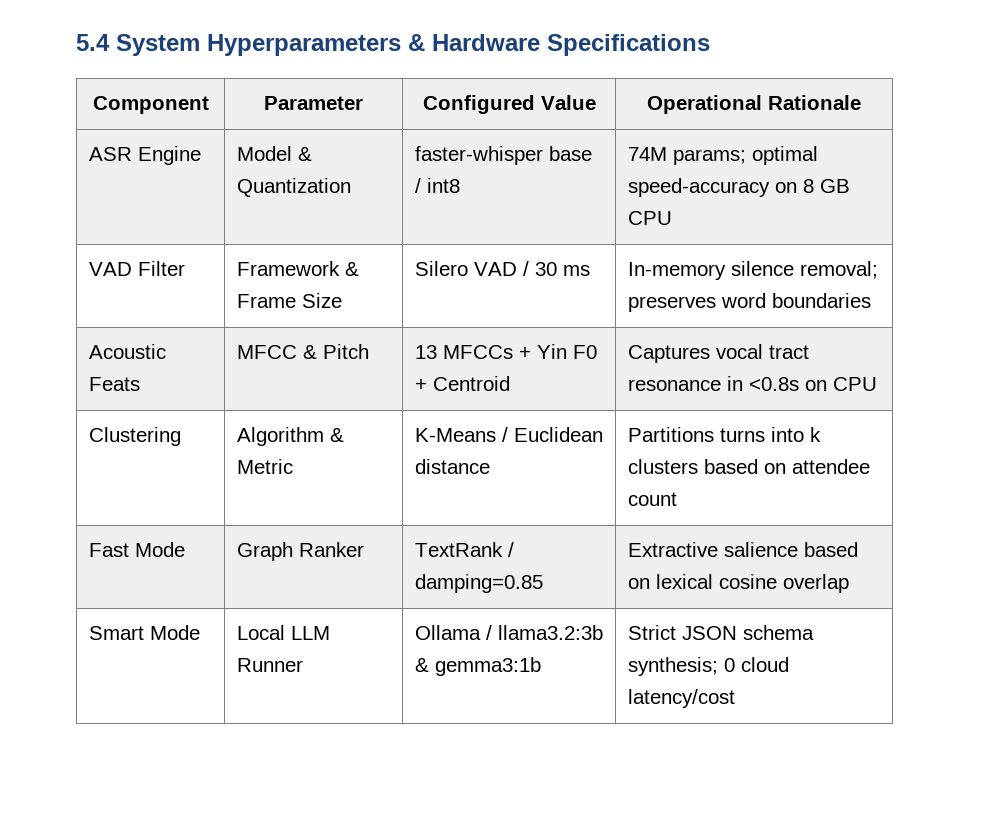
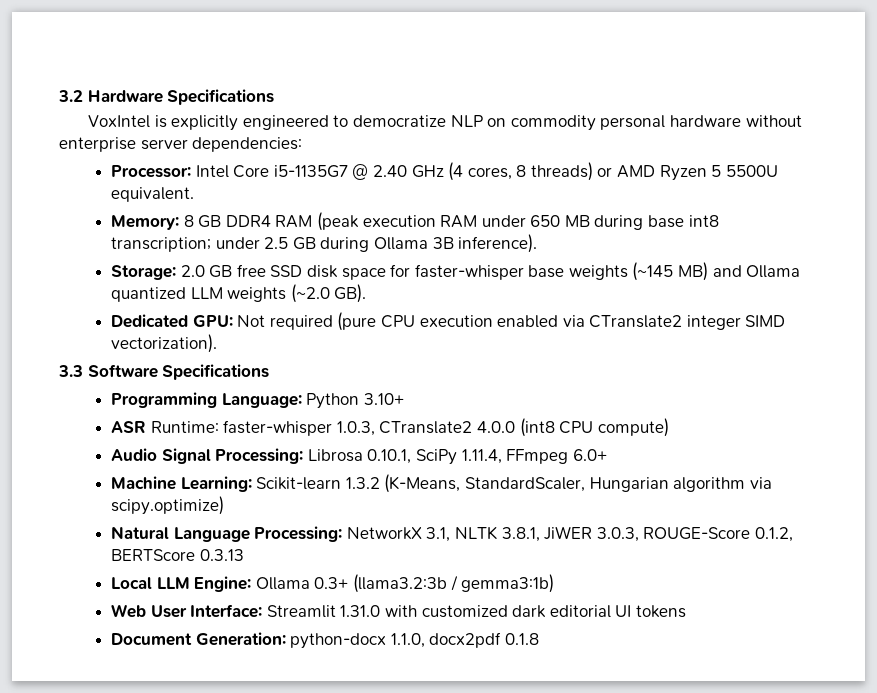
[76,34,710,56] [92,96,209,114] [264,96,363,110] [422,95,596,114] [647,95,861,114] [88,146,201,165] [236,146,312,161] [236,178,351,197] [414,146,592,165] [414,178,460,193] [627,146,818,165] [627,178,850,197] [627,211,672,225] [88,261,185,276] [236,261,359,276] [236,293,342,308] [414,261,590,276] [627,261,878,280] [627,293,871,312] [88,344,166,359] [88,377,140,391] [236,344,369,359] [414,344,597,359] [414,376,510,391] [627,344,809,363] [627,376,877,391] [88,427,181,446] [236,427,344,446] [236,459,293,474] [414,427,603,442] [414,459,490,474] [627,427,821,442] [627,459,870,474] [627,492,677,506] [88,542,185,557] [236,542,364,561] [414,542,514,557] [414,574,543,593] [627,542,858,557] [627,574,849,593] [88,625,200,640] [236,625,330,640] [236,658,303,672] [414,625,603,640] [414,657,541,676] [627,625,814,640] [627,657,789,676] [627,689,735,708] 5.4 System Hyperparameters & Hardware Specifications // Component | Parameter | Configured Value | Operational Rationale // ASR Engine | Model & Quantization | faster-whisper base / int8 | 74M params; optimal speed-accuracy on 8 GB CPU // VAD Filter | Framework & Frame Size | Silero VAD / 30 ms | In-memory silence removal; preserves word boundaries // Acoustic Feats | MFCC & Pitch | 13 MFCCs + Yin F0 + Centroid | Captures vocal tract resonance in <0.8s on CPU // Clustering | Algorithm & Metric | K-Means / Euclidean distance | Partitions turns into k clusters based on attendee count // Fast Mode | Graph Ranker | TextRank / damping=0.85 | Extractive salience based on lexical cosine overlap // Smart Mode | Local LLM Runner | Ollama / llama3.2:3b & gemma3:1b | Strict JSON schema synthesis; 0 cloud latency/cost -> [58,89,275,105] [88,115,802,131] [59,137,303,152] [110,162,778,181] [110,187,194,202] [110,212,719,231] [110,234,538,253] [110,262,801,281] [110,284,367,303] [110,312,786,331] [110,334,217,353] [58,364,270,380] [110,392,404,409] [110,418,669,437] [110,448,607,465] [110,474,772,493] [110,496,224,515] [110,526,793,542] [110,549,244,561] [110,574,555,593] [110,604,686,618] [110,632,539,649] 3.2 Hardware Specifications // VoxIntel is explicitly engineered to democratize NLP on commodity personal hardware without enterprise server dependencies: // Processor: Intel Core i5-1135G7 @ 2.40 GHz (4 cores, 8 threads) or AMD Ryzen 5 5500U equivalent. // Memory: 8 GB DDR4 RAM (peak execution RAM under 650 MB during base int8 transcription; under 2.5 GB during Ollama 3B inference). // Storage: 2.0 GB free SSD disk space for faster-whisper base weights (~145 MB) and Ollama quantized LLM weights (~2.0 GB). // Dedicated GPU: Not required (pure CPU execution enabled via CTranslate2 integer SIMD vectorization). // 3.3 Software Specifications // Programming Language: Python 3.10+ // ASR Runtime: faster-whisper 1.0.3, CTranslate2 4.0.0 (int8 CPU compute) // Audio Signal Processing: Librosa 0.10.1, SciPy 1.11.4, FFmpeg 6.0+ // Machine Learning: Scikit-learn 1.3.2 (K-Means, StandardScaler, Hungarian algorithm via scipy.optimize) // Natural Language Processing: NetworkX 3.1, NLTK 3.8.1, JiWER 3.0.3, ROUGE-Score 0.1.2, BERTScore 0.3.13 // Local LLM Engine: Ollama 0.3+ (llama3.2:3b / gemma3:1b) // Web User Interface: Streamlit 1.31.0 with customized dark editorial UI tokens // Document Generation: python-docx 1.1.0, docx2pdf 0.1.8

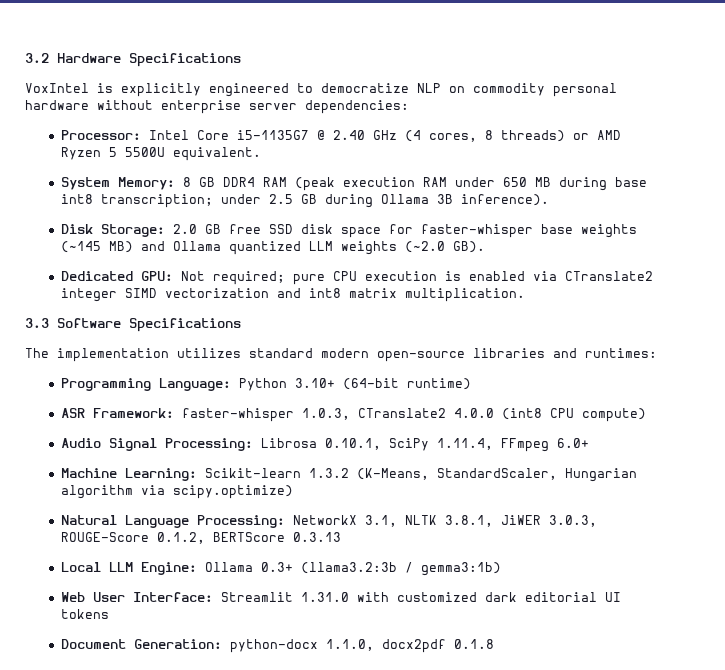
(194, 194) none -> [60,177,110,190] System
(538, 243) none -> [60,224,93,234] Disk
[269,312,377,331] required (pure -> [212,271,325,285] required; pure
(493, 321) none -> [444,271,461,281] is
[110,334,217,353] [58,364,270,380] vectorization). // 3.3 Software Specifications -> [164,288,525,302] [25,318,241,332] [25,348,657,362] vectorization and int8 matrix multiplication. // 3.3 Software Specifications // The implementation utilizes standard modern open-source libraries and runtimes:
(404, 399) none -> [342,378,471,390] (64-bit runtime)
[150,421,219,433] Runtime: -> [92,408,174,418] Framework:

